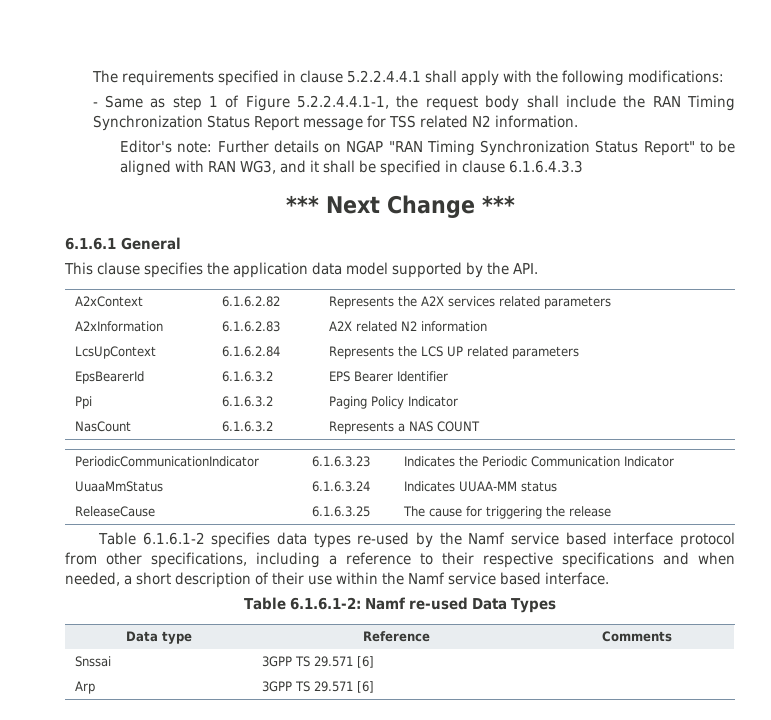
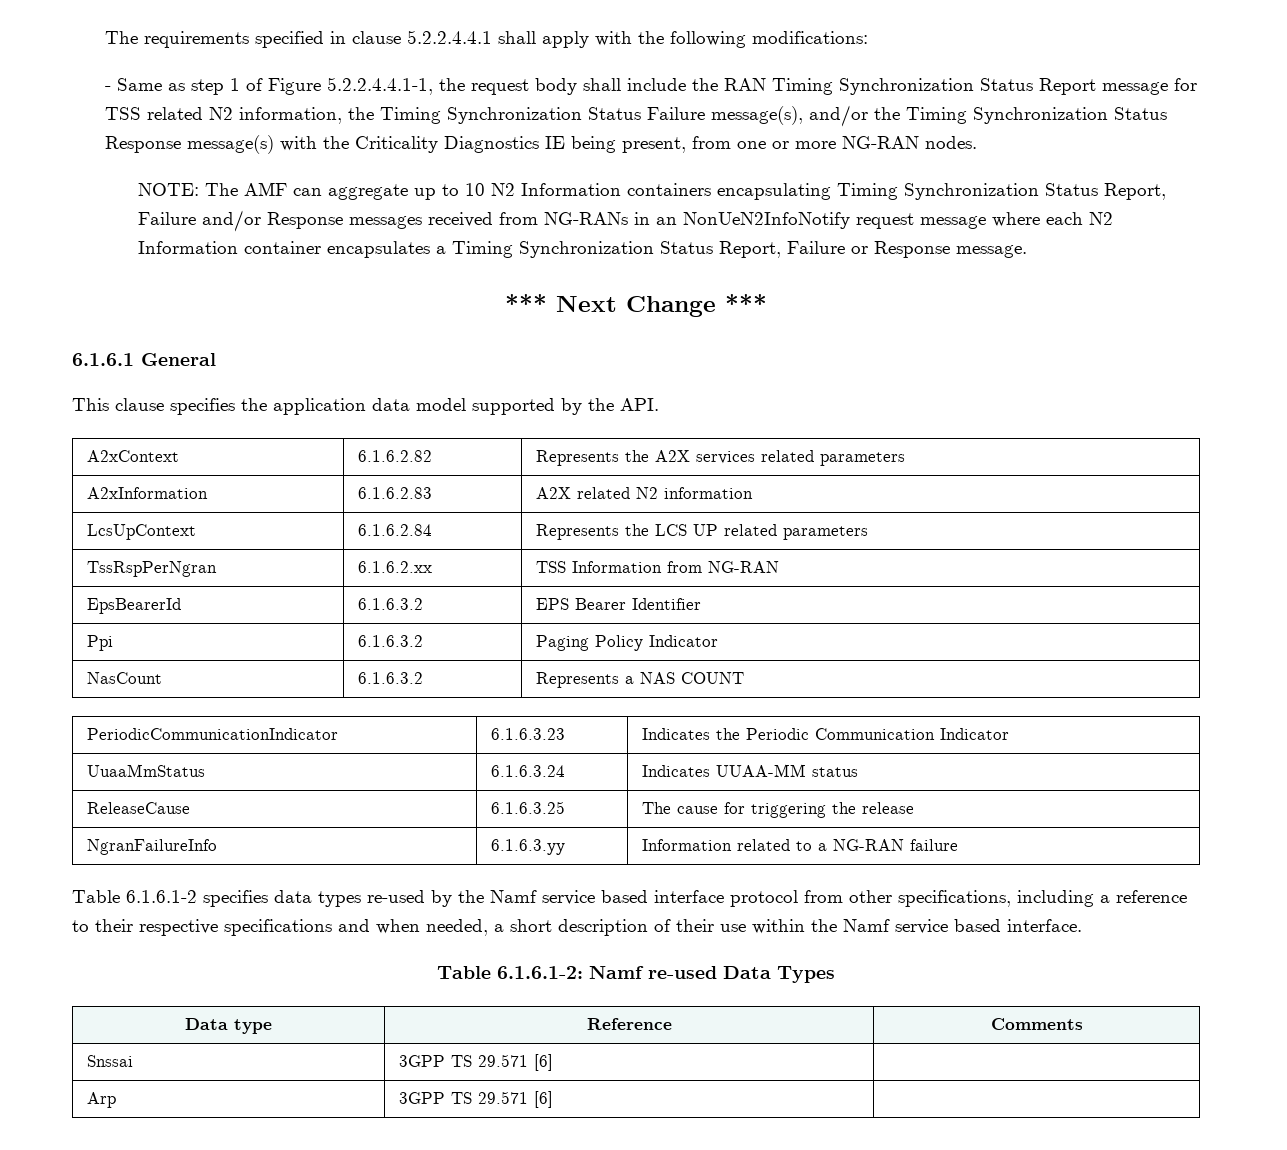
[494,115,578,128] [120,140,735,156] [120,160,584,176] information. // Editor's note: Further details on NGAP "RAN Timing Synchronization Status Report" to be aligned with RAN WG3, and it shall be specified in clause 6.1.6.4.3.3 -> [239,105,1168,127] [105,135,978,154] [138,182,1167,200] [138,210,1114,232] [138,241,1028,258] information, the Timing Synchronization Status Failure message(s), and/or the Timing Synchronization Status Response message(s) with the Criticality Diagnostics IE being present, from one or more NG-RAN nodes. // NOTE: The AMF can aggregate up to 10 N2 Information containers encapsulating Timing Synchronization Status Report, Failure and/or Response messages received from NG-RANs in an NonUeN2InfoNotify request message where each N2 Information container encapsulates a Timing Synchronization Status Report, Failure or Response message.
(580, 352) none -> [86,561,217,577] [357,561,432,573] [535,561,779,573] // TssRspPerNgran | 6.1.6.2.xx | TSS Information from NG-RAN
(612, 511) none -> [86,839,217,855] [490,839,565,855] [641,839,958,851] // NgranFailureInfo | 6.1.6.3.yy | Information related to a NG-RAN failure

